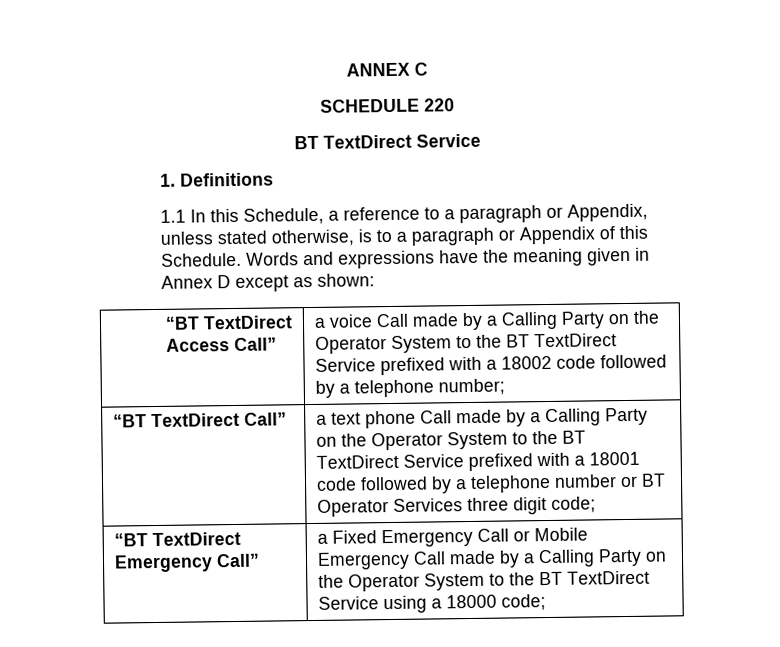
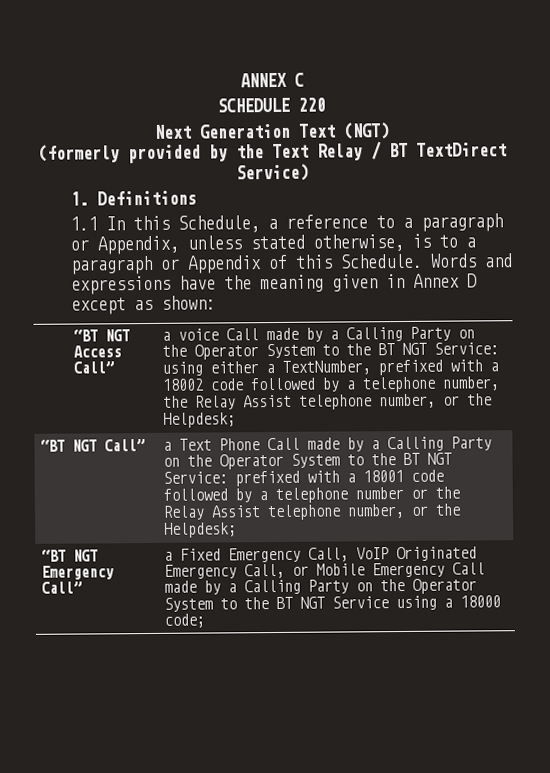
[294,133,481,150] BT TextDirect Service -> [154,122,390,140] [38,141,507,164] [236,163,309,182] Next Generation Text (NGT) // (formerly provided by the Text Relay / BT TextDirect Service)
[202,315,293,330] TextDirect -> [104,329,130,342] NGT
[533,333,617,348] [314,358,376,372] TextDirect Service -> [402,342,500,355] [162,360,372,376] NGT Service: using either a TextNumber,
[437,378,505,396] [112,412,287,428] [315,410,416,429] number; // “BT TextDirect Call” | a text phone -> [442,376,501,391] [163,393,493,410] [163,412,237,428] [40,439,147,452] [163,438,261,451] number, the Relay Assist telephone number, or the Helpdesk; // “BT NGT Call” | a Text Phone
[315,454,464,469] TextDirect Service -> [427,452,453,465] [163,471,229,484] NGT Service:
[640,473,666,487] [316,496,596,517] [113,531,241,547] BT Operator Services three digit code; // “BT TextDirect -> [435,486,461,499] [163,503,462,521] [164,522,238,538] [41,549,99,562] the Relay Assist telephone number, or the Helpdesk; // “BT NGT
[476,528,509,542] Call -> [308,546,478,562] [164,563,286,579] Call, VoIP Originated Emergency Call,
[566,570,650,585] TextDirect -> [300,596,326,609] NGT

